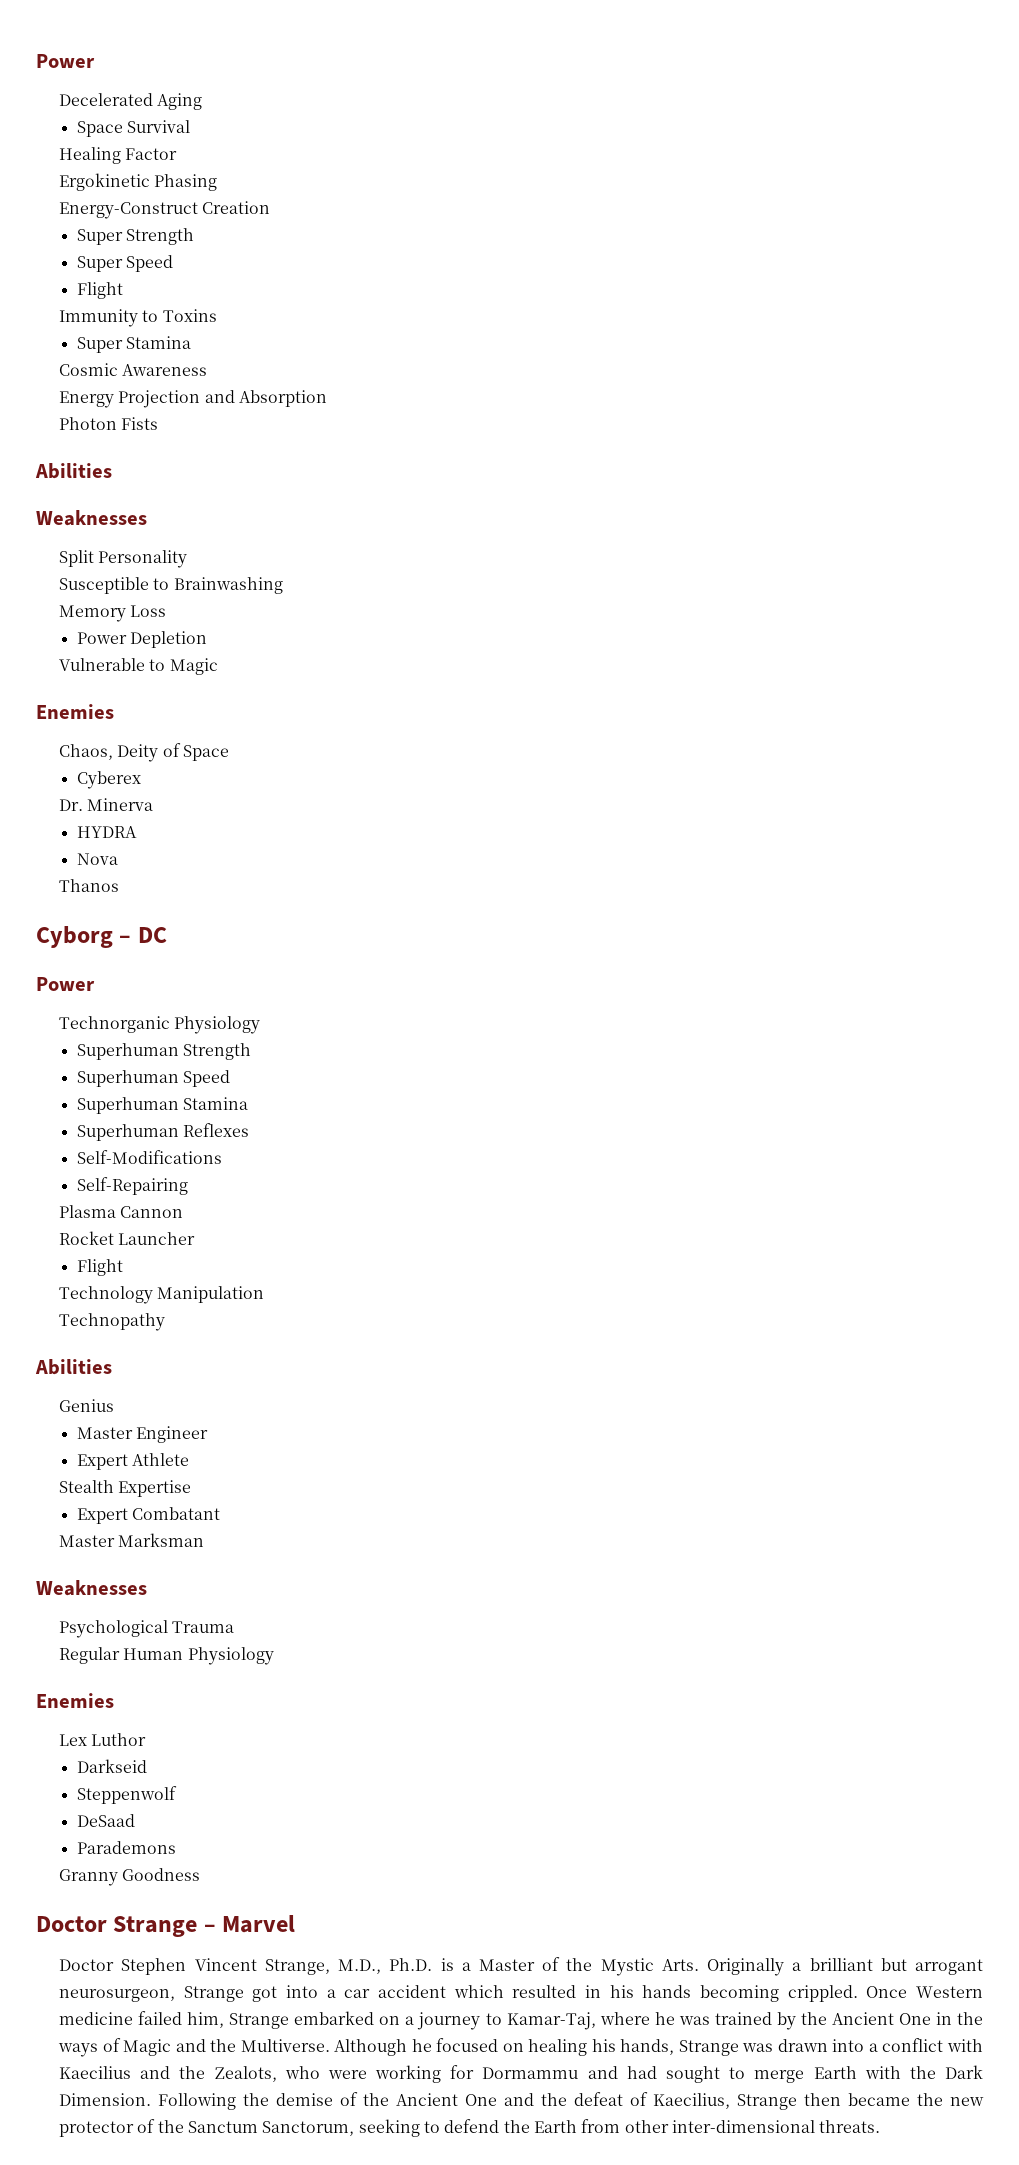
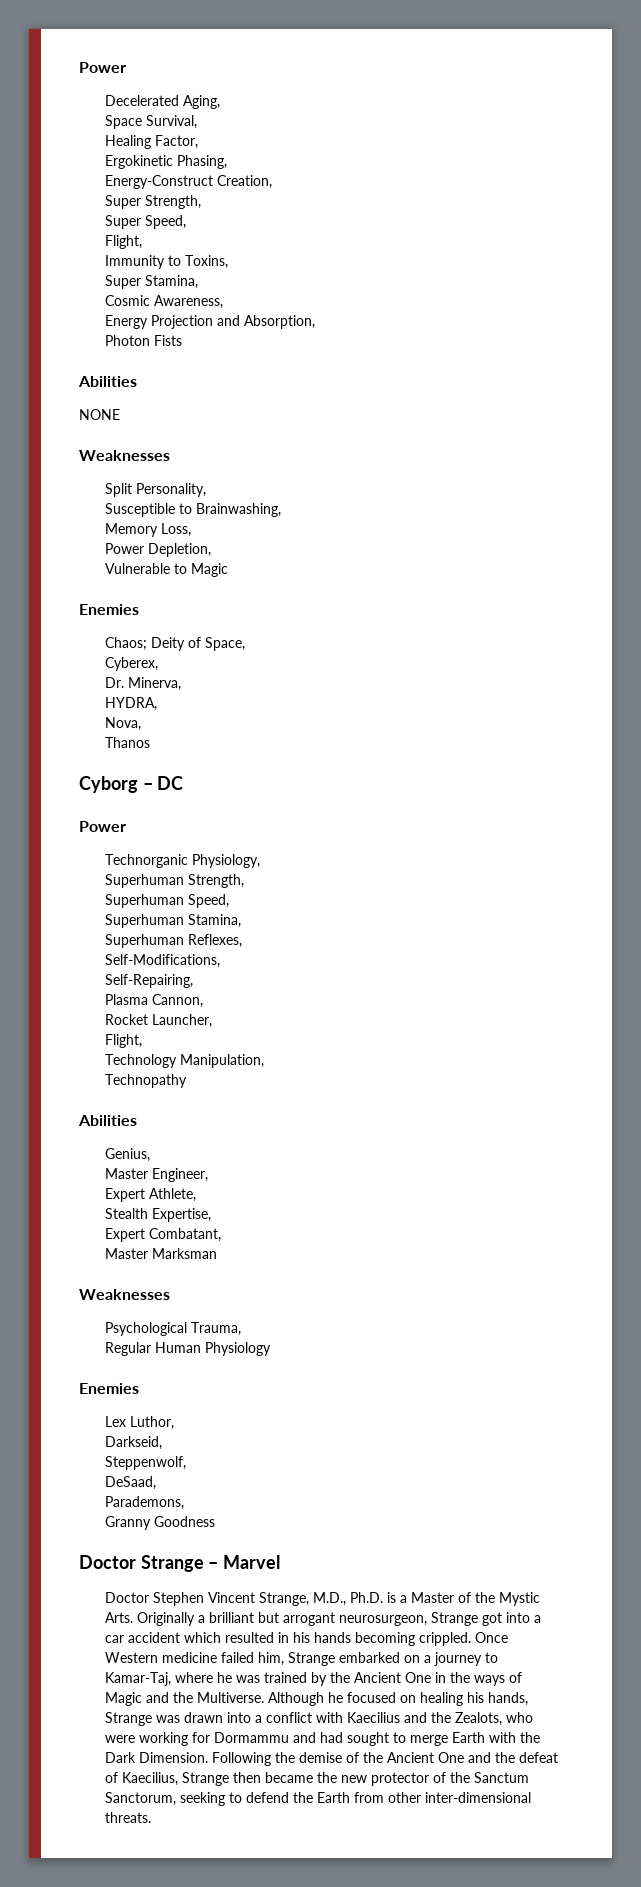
[157,93,203,110] [76,120,191,137] Aging // Space Survival -> [182,95,220,109] [104,115,197,129] Aging, // Space Survival,
[125,148,178,160] Factor -> [154,135,198,149] Factor,
[154,174,218,191] Phasing -> [176,155,227,169] Phasing,
[202,201,271,214] [76,228,195,245] [76,255,174,272] [76,282,123,299] Creation // Super Strength // Super Speed // Flight -> [216,175,272,189] [104,195,201,209] [104,215,186,229] [104,235,142,249] Creation, // Super Strength, // Super Speed, // Flight,
[162,309,217,322] [76,336,192,353] Toxins // Super Stamina -> [184,255,228,269] [104,275,198,289] Toxins, // Super Stamina,
[122,364,208,376] Awareness -> [153,295,223,309] Awareness,
[239,390,328,407] Absorption -> [243,315,315,329] Absorption,
(112, 471) none -> [79,409,120,420] // NONE
[98,550,188,568] Personality -> [135,483,206,497] Personality,
[173,577,283,594] Brainwashing -> [195,503,281,517] Brainwashing,
[130,605,167,617] [76,631,208,648] Loss // Power Depletion -> [160,523,191,537] [104,543,211,557] Loss, // Power Depletion,
[59,744,114,760] Chaos, -> [104,637,147,651] Chaos;
[183,745,230,761] [76,771,141,789] Space // Cyberex -> [204,637,245,651] [104,657,158,671] Space, // Cyberex,
[87,798,154,811] [76,826,137,838] [76,853,118,865] Minerva // HYDRA // Nova -> [127,677,181,691] [104,697,157,711] [104,717,141,731] Minerva, // HYDRA, // Nova,
[174,1016,261,1034] [76,1043,252,1060] [76,1070,231,1087] [76,1097,249,1114] [76,1123,250,1141] [76,1150,222,1164] [76,1177,188,1195] Physiology // Superhuman Strength // Superhuman Speed // Superhuman Stamina // Superhuman Reflexes // Self-Modifications // Self-Repairing -> [191,854,260,868] [104,874,244,888] [104,894,229,908] [104,914,241,928] [104,934,242,948] [104,954,220,968] [104,974,193,988] Physiology, // Superhuman Strength, // Superhuman Speed, // Superhuman Stamina, // Superhuman Reflexes, // Self-Modifications, // Self-Repairing,
[120,1206,184,1218] Cannon -> [151,994,203,1008] Cannon,
[118,1232,196,1245] [76,1259,123,1276] Launcher // Flight -> [151,1014,212,1028] [104,1034,142,1048] Launcher, // Flight,
[157,1286,265,1303] Manipulation -> [179,1054,264,1068] Manipulation,
[59,1399,115,1412] [76,1426,209,1443] [76,1453,190,1470] Genius // Master Engineer // Expert Athlete -> [104,1148,150,1162] [104,1168,208,1182] [104,1188,196,1202] Genius, // Master Engineer, // Expert Athlete,
[118,1480,192,1497] [76,1507,221,1524] Expertise // Expert Combatant -> [151,1208,211,1222] [104,1228,221,1242] Expertise, // Expert Combatant,
[172,1621,235,1633] Trauma -> [190,1322,241,1336] Trauma,
[91,1733,147,1746] [76,1759,147,1773] [76,1786,177,1804] [76,1814,135,1827] [76,1841,176,1854] Luthor // Darkseid // Steppenwolf // DeSaad // Parademons -> [129,1416,174,1430] [104,1436,162,1450] [104,1456,186,1470] [104,1476,156,1490] [104,1496,184,1510] Luthor, // Darkseid, // Steppenwolf, // DeSaad, // Parademons,

